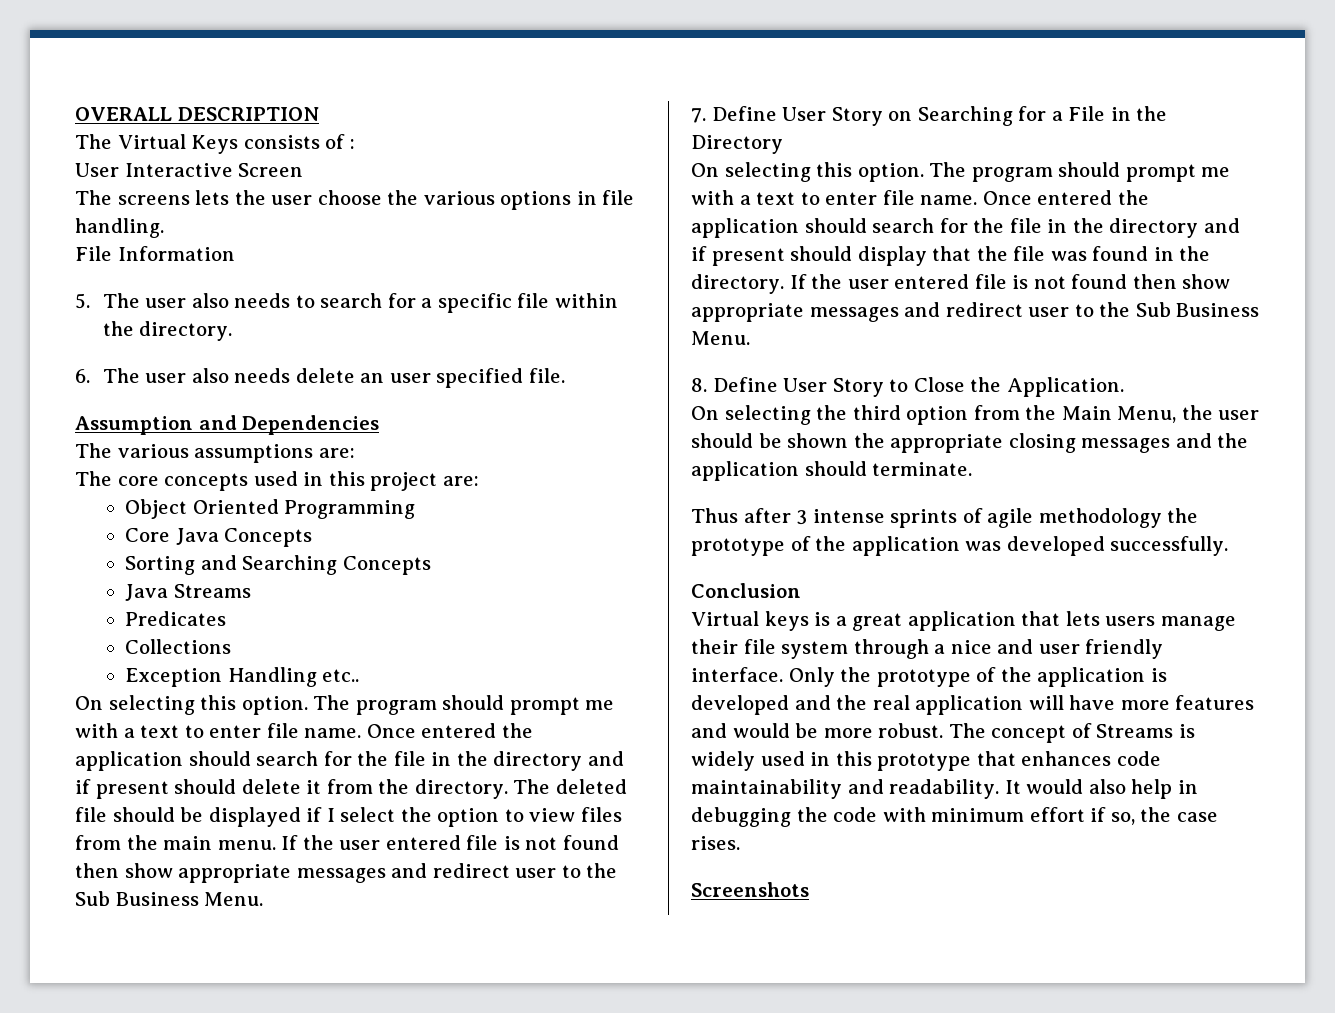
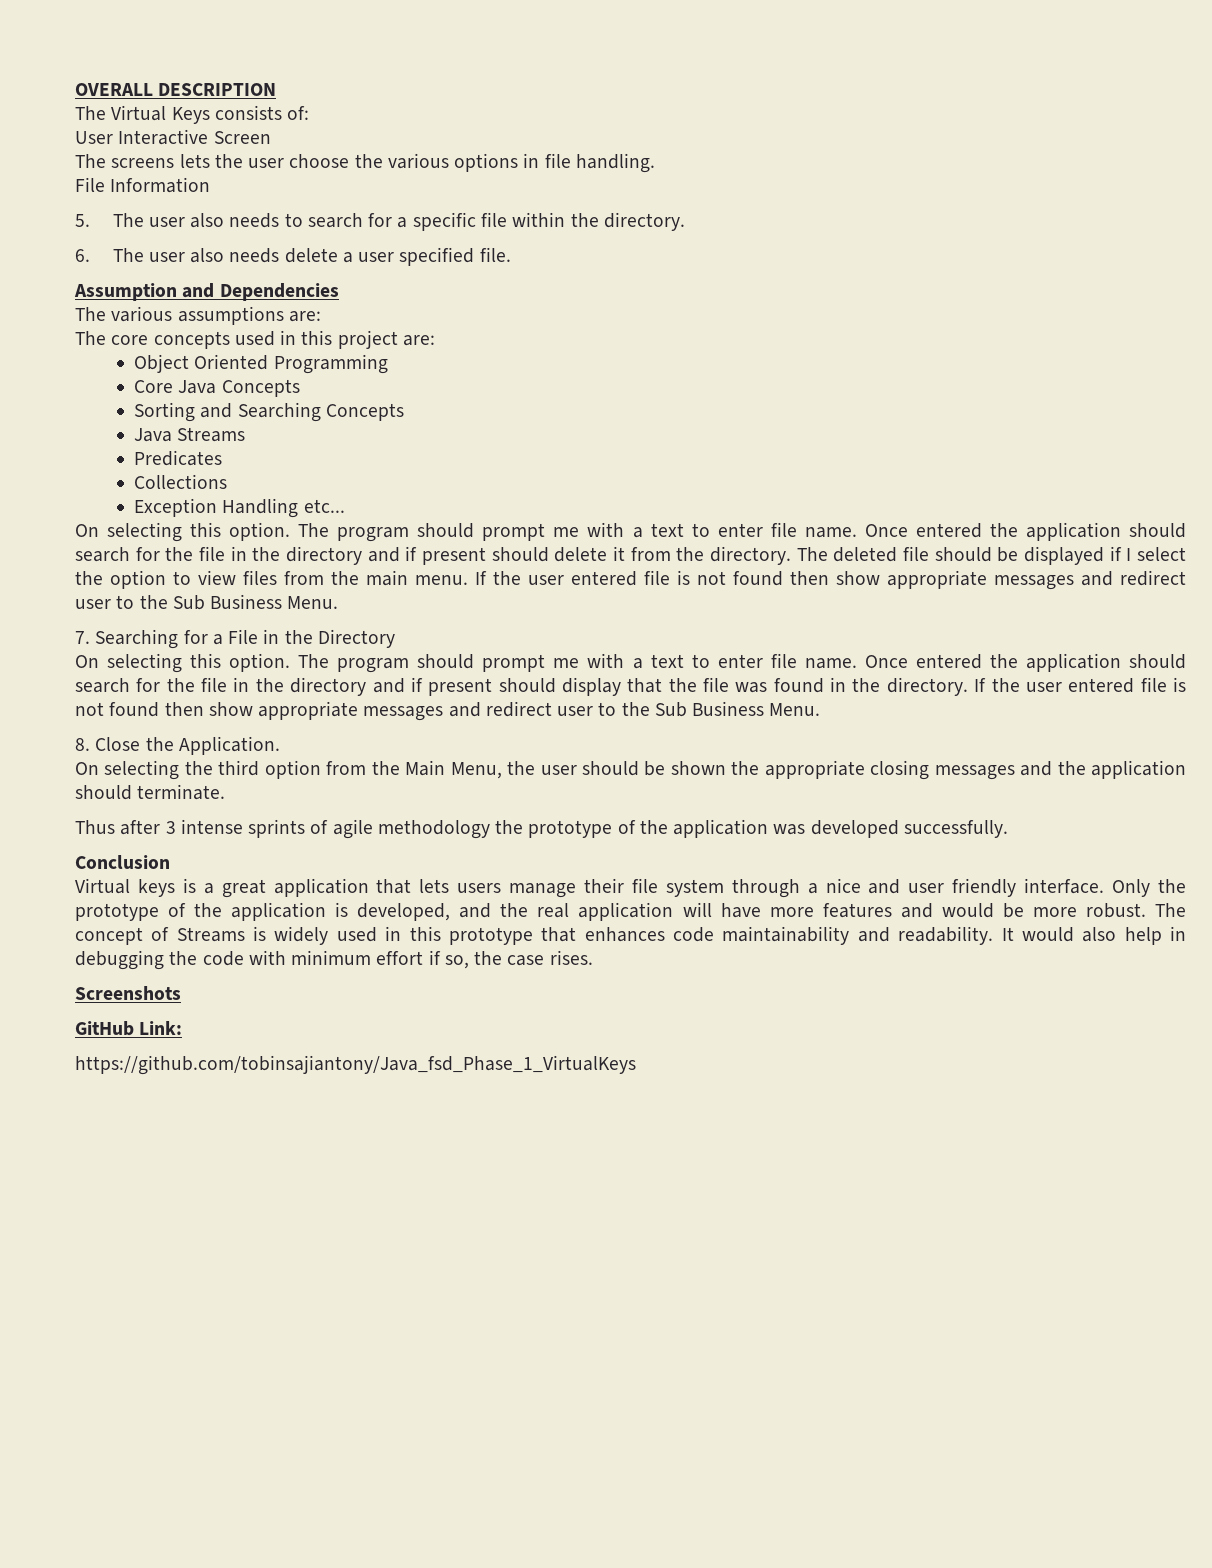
[325,134,355,149] of : -> [287,106,310,120] of:
[360,373,385,383] an -> [342,252,353,263] a
[322,669,360,682] etc.. -> [303,499,345,513] etc...
[711,106,913,126] Define User Story on -> (90, 637) none
[712,377,909,397] Define User Story to -> (90, 744) none
[691,695,789,715] developed -> [357,903,451,921] developed,
(809, 889) none -> [75,1021,183,1036] [75,1055,636,1075] // GitHub Link: // https://github.com/tobinsajiantony/Java_fsd_Phase_1_VirtualKeys

